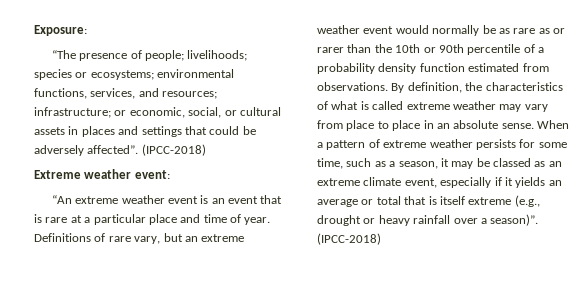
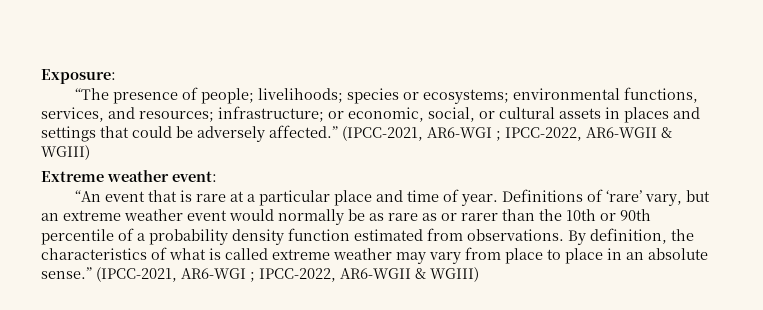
[87,144,206,156] affected”. (IPCC-2018) -> [269,125,672,141] [41,145,90,160] affected.” (IPCC-2021, AR6-WGI ; IPCC-2022, AR6-WGII & WGIII)
[75,195,225,204] extreme weather event is an -> (102, 196) none
[108,236,131,242] rare -> [606,190,643,202] ‘rare’
[501,120,569,129] [317,139,567,150] [317,158,562,169] [317,177,562,188] [317,195,540,207] [317,214,539,226] [317,233,381,245] sense. When a pattern of extreme weather persists for some time, such as a season, it may be classed as an extreme climate event, especially if it yields an average or total that is itself extreme (e.g., drought or heavy rainfall over a season)”. (IPCC-2018) -> [41,267,479,282] sense.” (IPCC-2021, AR6-WGI ; IPCC-2022, AR6-WGII & WGIII)

